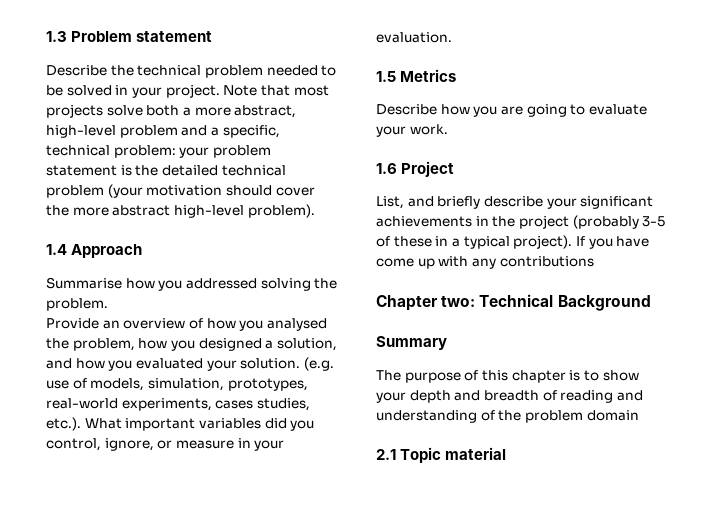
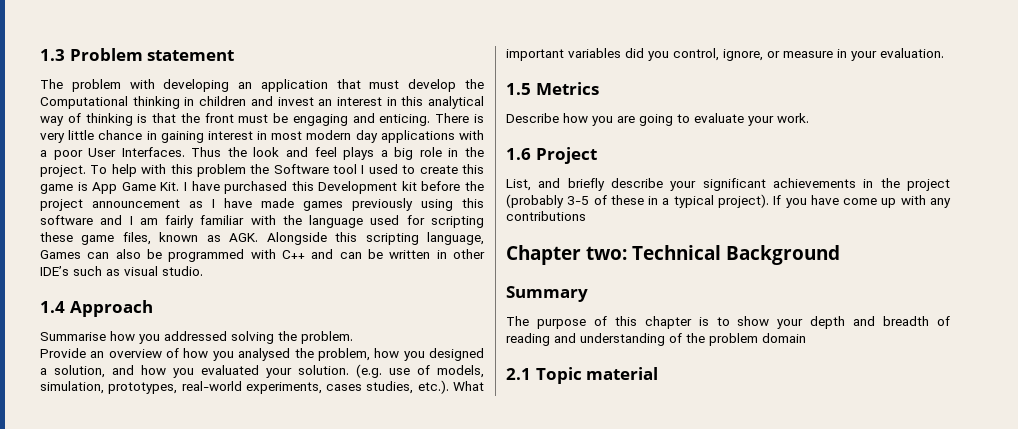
[46,65,337,78] [46,84,329,98] [46,104,297,118] [46,125,280,138] [46,145,271,158] [46,165,286,176] [46,184,315,198] [46,204,315,218] Describe the technical problem needed to be solved in your project. Note that most projects solve both a more abstract, high-level problem and a specific, technical problem: your problem statement is the detailed technical problem (your motivation should cover the more abstract high-level problem). -> [40,79,484,92] [40,96,484,109] [40,113,485,126] [40,130,485,143] [40,147,484,160] [40,164,484,177] [40,181,484,194] [40,198,484,211] [40,215,484,228] [40,232,485,245] [40,249,485,262] [40,266,203,276] The problem with developing an application that must develop the Computational thinking in children and invest an interest in this analytical way of thinking is that the front must be engaging and enticing. There is very little chance in gaining interest in most modern day applications with a poor User Interfaces. Thus the look and feel plays a big role in the project. To help with this problem the Software tool I used to create this game is App Game Kit. I have purchased this Development kit before the project announcement as I have made games previously using this software and I am fairly familiar with the language used for scripting these game files, known as AGK. Alongside this scripting language, Games can also be programmed with C++ and can be written in other IDE’s such as visual studio.

